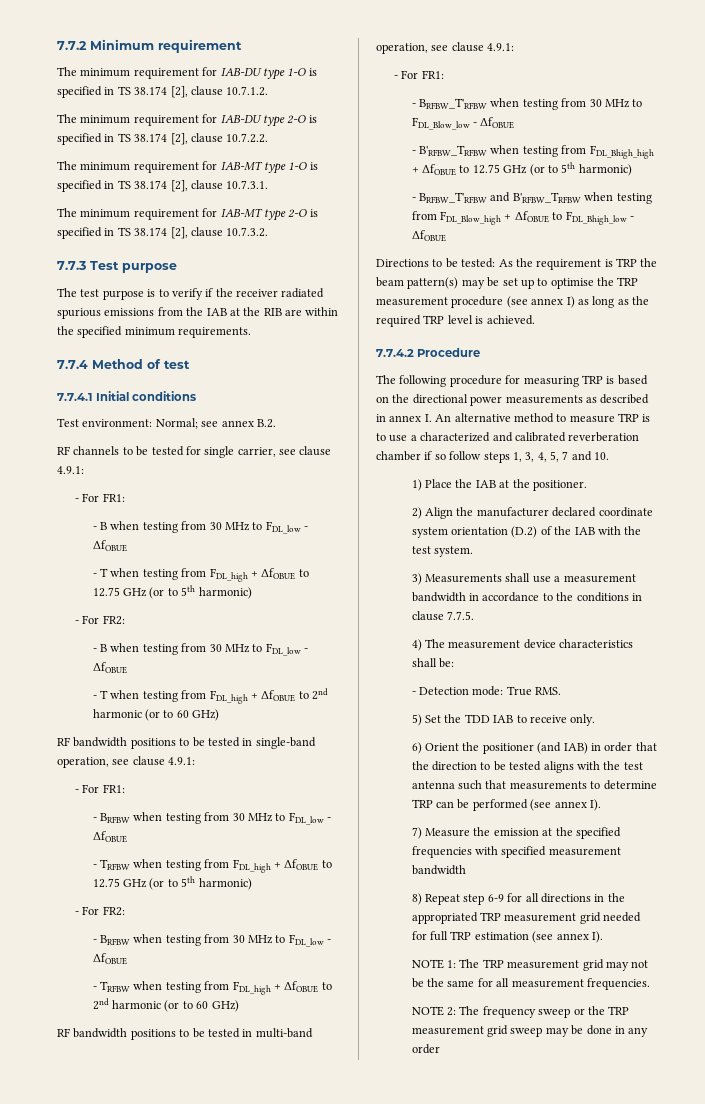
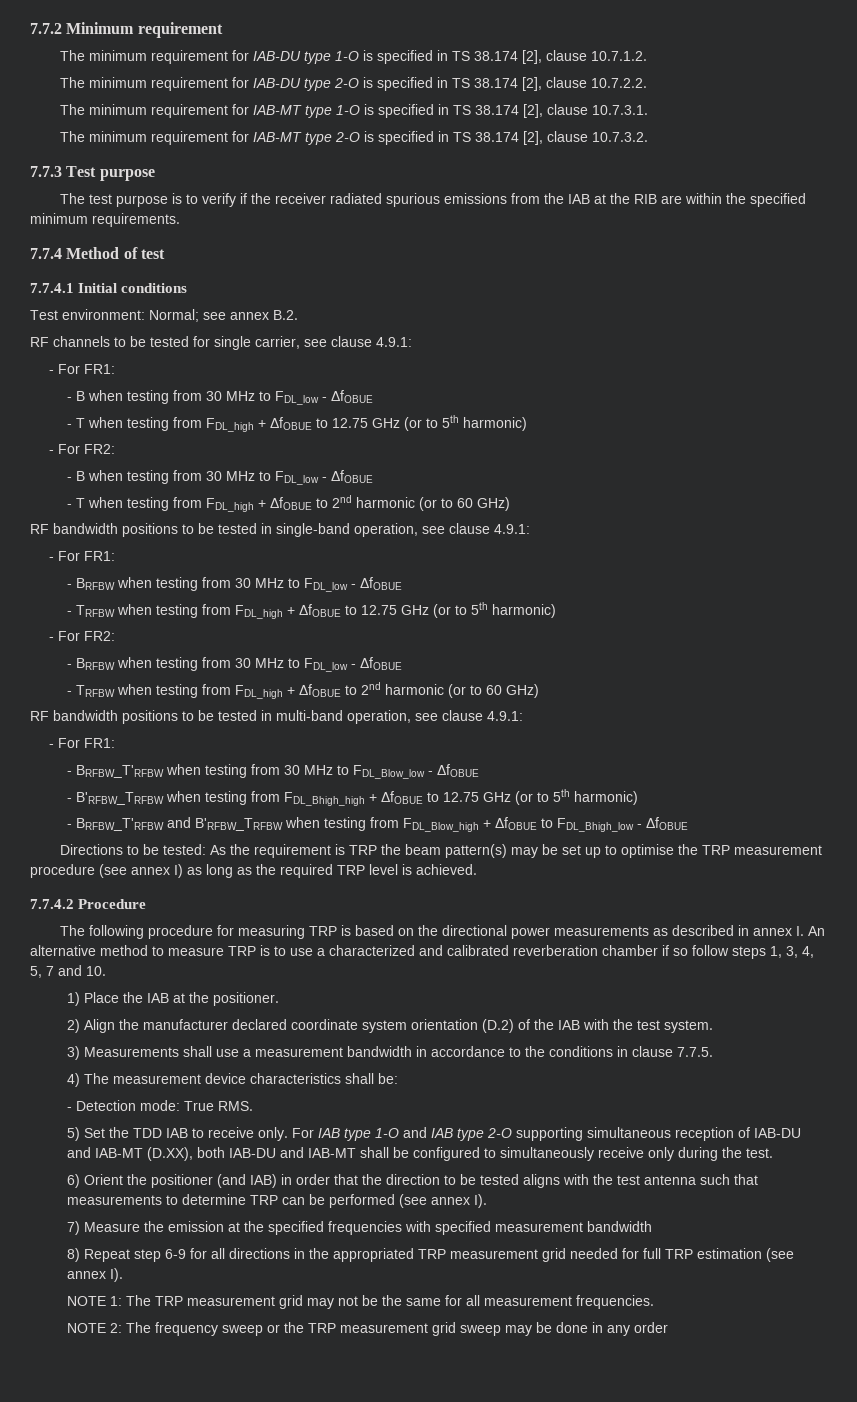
(596, 720) none -> [292,1127,802,1141] [67,1147,774,1161] For IAB type 1-O and IAB type 2-O supporting simultaneous reception of IAB-DU and IAB-MT (D.XX), both IAB-DU and IAB-MT shall be configured to simultaneously receive only during the test.

